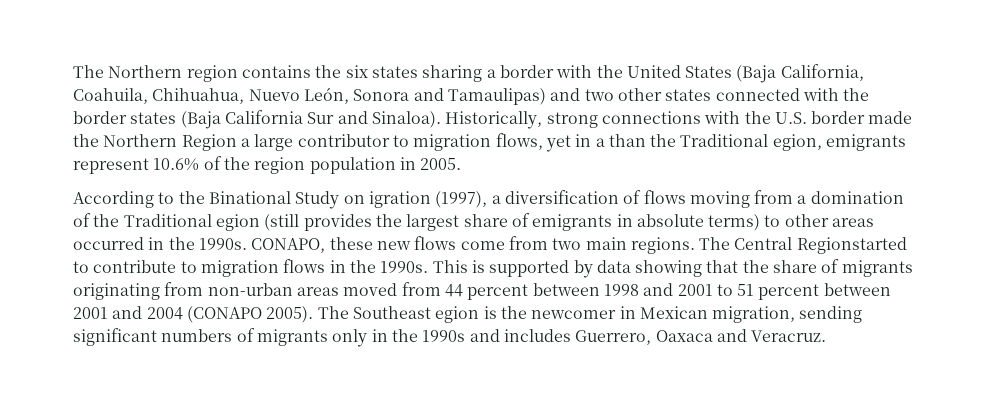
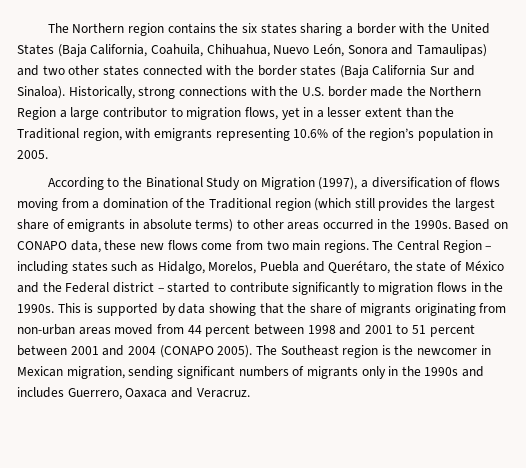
(605, 142) none -> [327,107,403,117] lesser extent
[772,134,907,151] [73,158,149,174] egion, emigrants represent -> [82,128,290,141] region, with emigrants representing
[254,157,306,174] region -> [369,128,415,141] region’s
[368,191,431,208] igration -> [260,177,315,190] Migration
[215,214,300,231] egion (still -> [274,198,375,211] region (which still
[251,238,326,253] CONAPO, -> [454,219,509,230] [17,240,101,253] Based on CONAPO data,
[796,237,907,254] Regionstarted -> [442,240,492,253] [17,260,504,274] [17,282,211,293] Region – including states such as Hidalgo, Morelos, Puebla and Querétaro, the state of México and the Federal district – started
(177, 266) none -> [292,282,361,295] significantly
[435,306,480,323] egion -> [342,345,379,358] region

